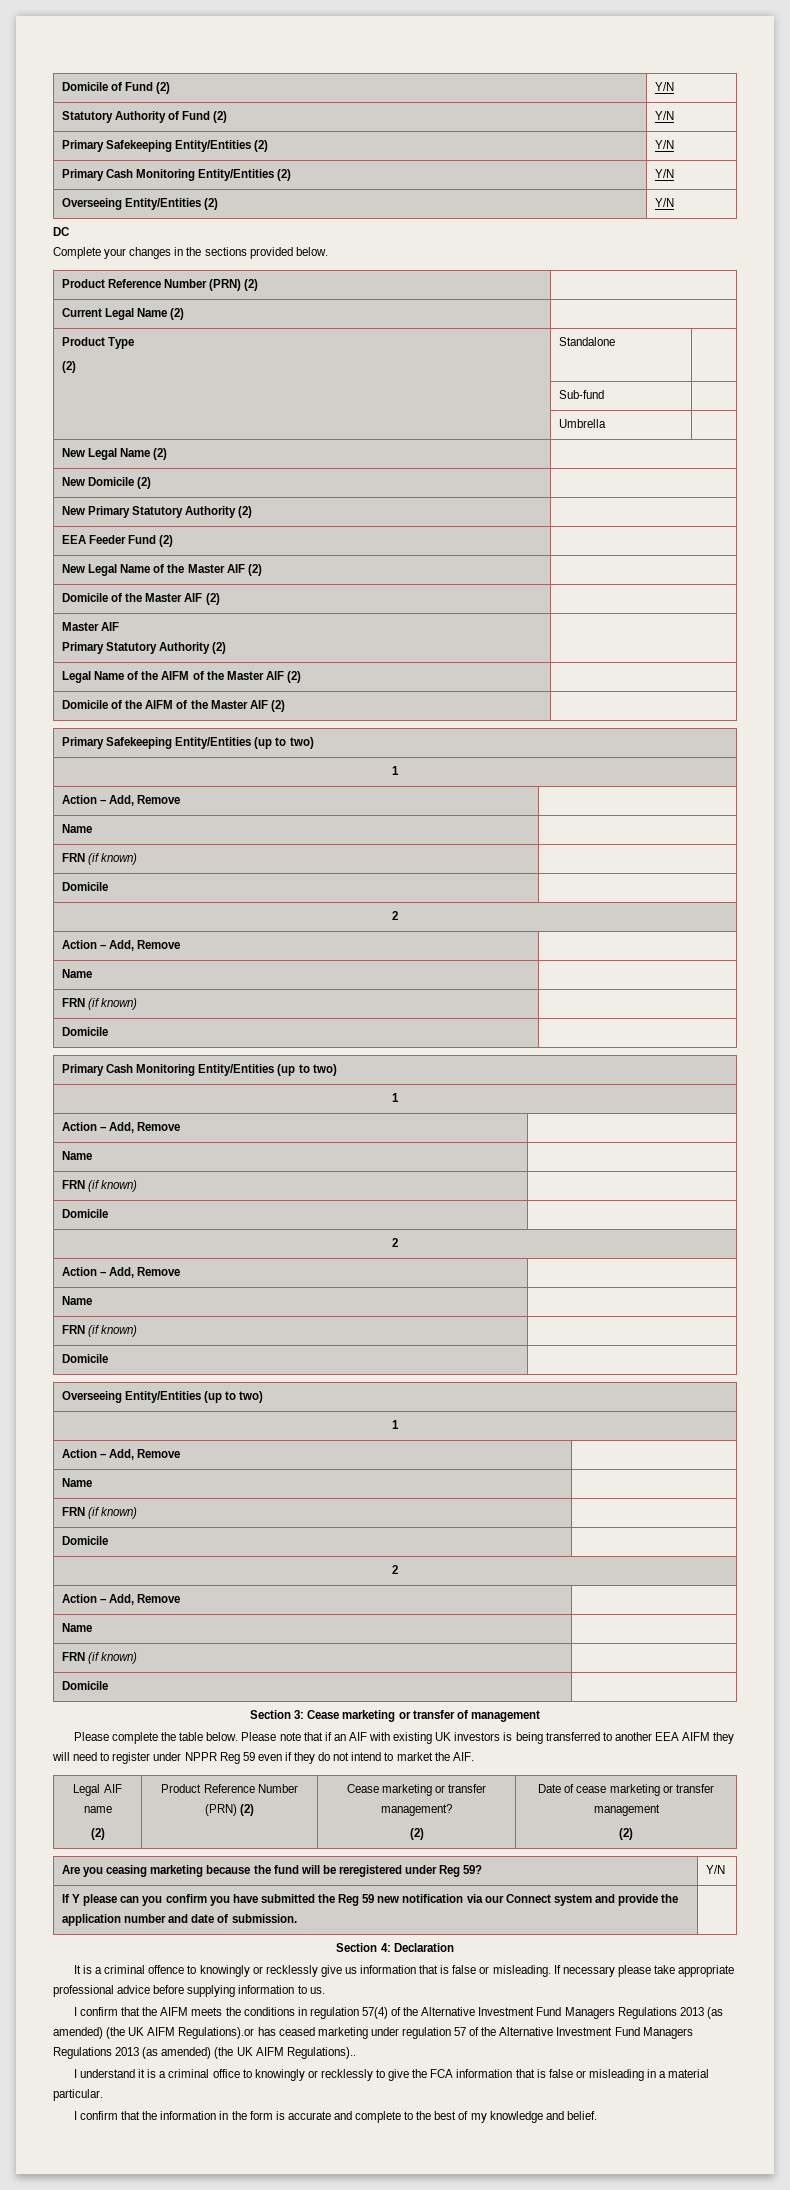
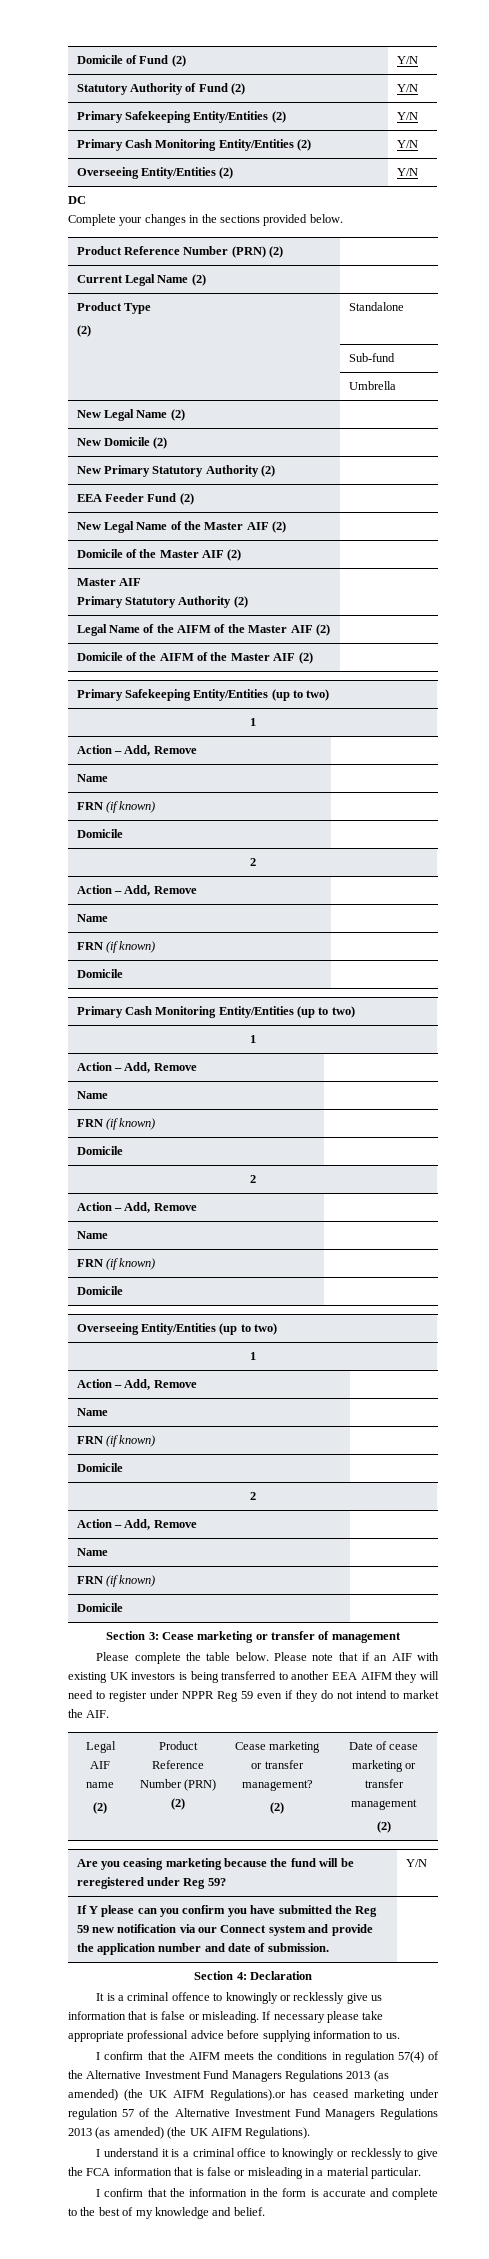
[286,2047,356,2059] Regulations).. -> [245,2127,311,2139] Regulations).

